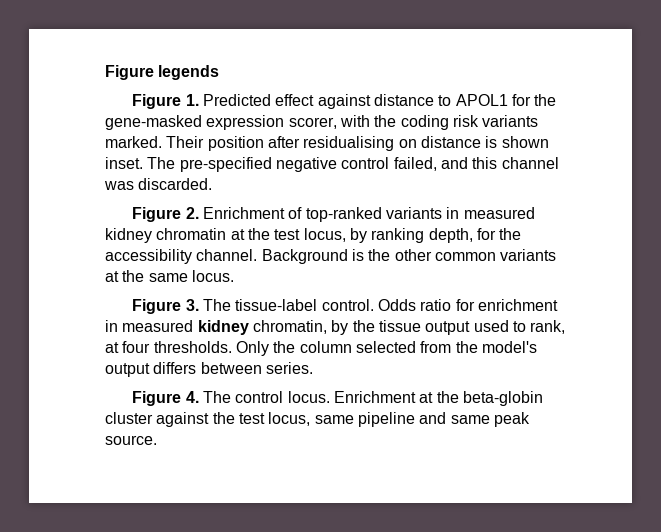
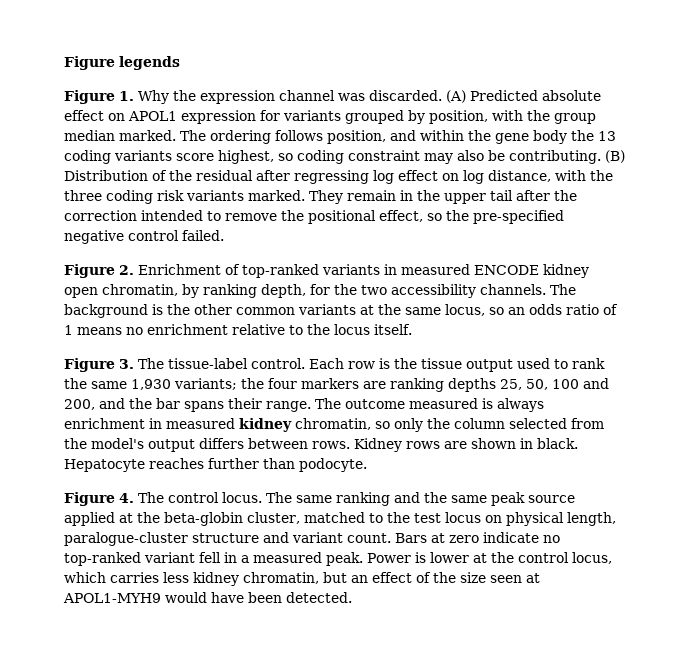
[202,94,557,109] [105,115,539,130] [105,136,549,151] [105,157,559,172] [104,178,213,190] Predicted effect against distance to APOL1 for the gene-masked expression scorer, with the coding risk variants marked. Their position after residualising on distance is shown inset. The pre-specified negative control failed, and this channel was discarded. -> [138,90,601,104] [64,110,596,124] [64,130,616,144] [64,150,625,164] [64,170,613,184] [64,190,577,204] [64,210,564,224] [64,230,224,244] Why the expression channel was discarded. (A) Predicted absolute effect on APOL1 expression for variants grouped by position, with the group median marked. The ordering follows position, and within the gene body the 13 coding variants score highest, so coding constraint may also be contributing. (B) Distribution of the residual after regressing log effect on log distance, with the three coding risk variants marked. They remain in the upper tail after the correction intended to remove the positional effect, so the pre-specified negative control failed.
[105,228,346,243] kidney chromatin at the test locus, -> [474,264,589,278] [64,284,178,298] ENCODE kidney open chromatin,
[105,249,348,264] accessibility channel. Background -> [361,284,576,298] [64,304,148,318] two accessibility channels. The background
[191,270,234,282] locus. -> [445,304,618,316] [64,324,412,335] locus, so an odds ratio of 1 means no enrichment relative to the locus itself.
[377,299,475,311] Odds ratio for -> [309,358,605,372] [64,378,609,392] [64,398,544,412] Each row is the tissue output used to rank the same 1,930 variants; the four markers are ranking depths 25, 50, 100 and 200, and the bar spans their range. The outcome measured is always
[331,320,566,335] [105,341,269,356] by the tissue output used to rank, at four thresholds. Only -> [375,418,423,432] so only
[265,362,313,374] series. -> [312,438,578,452] [64,458,367,472] rows. Kidney rows are shown in black. Hepatocyte reaches further than podocyte.
[333,391,543,406] [105,412,530,427] [105,435,157,445] Enrichment at the beta-globin cluster against the test locus, same pipeline and same peak source. -> [266,492,575,506] [64,512,616,526] [64,532,560,546] [64,552,612,566] [64,572,540,586] [63,592,352,603] The same ranking and the same peak source applied at the beta-globin cluster, matched to the test locus on physical length, paralogue-cluster structure and variant count. Bars at zero indicate no top-ranked variant fell in a measured peak. Power is lower at the control locus, which carries less kidney chromatin, but an effect of the size seen at APOL1-MYH9 would have been detected.

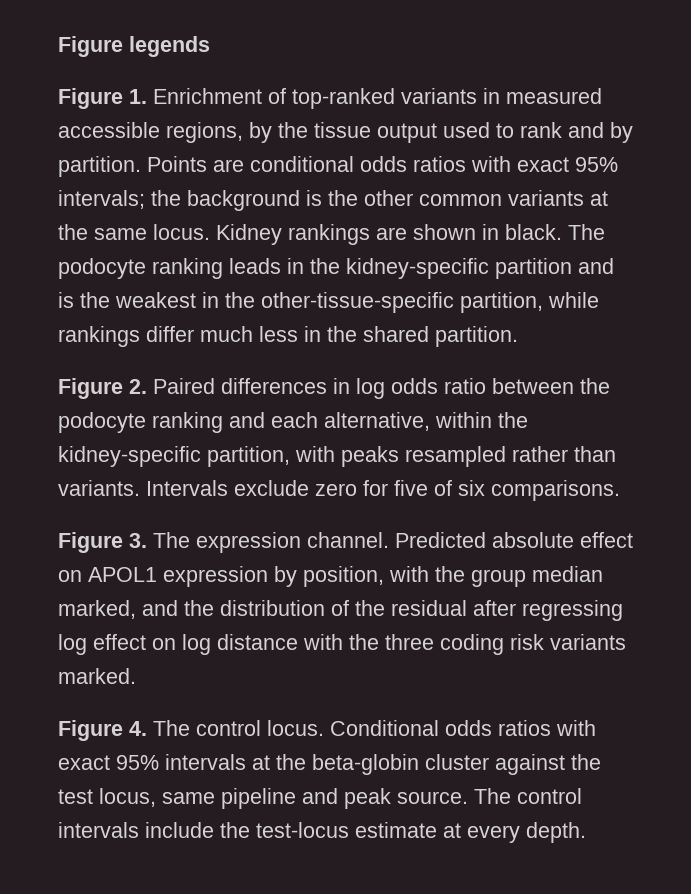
[138,90,466,104] Why the expression channel was discarded. (A) -> [153,88,602,109] [58,122,633,143] [58,156,618,177] [58,190,608,211] [58,224,605,245] [58,258,614,279] [58,292,599,313] [58,326,518,347] [58,378,610,399] [58,412,528,433] [58,446,616,467] [58,480,620,501] [58,532,389,553] Enrichment of top-ranked variants in measured accessible regions, by the tissue output used to rank and by partition. Points are conditional odds ratios with exact 95% intervals; the background is the other common variants at the same locus. Kidney rankings are shown in black. The podocyte ranking leads in the kidney-specific partition and is the weakest in the other-tissue-specific partition, while rankings differ much less in the shared partition. // Figure 2. Paired differences in log odds ratio between the podocyte ranking and each alternative, within the kidney-specific partition, with peaks resampled rather than variants. Intervals exclude zero for five of six comparisons. // Figure 3. The expression channel.
[260,110,404,124] for variants grouped -> (268, 576) none
[119,130,616,144] [64,150,625,164] [64,170,148,181] marked. The ordering follows position, and within the gene body the 13 coding variants score highest, so coding constraint may also be contributing. (B) Distribution -> [58,600,325,619] marked, and the distribution
[488,170,551,182] distance, -> [217,634,298,650] distance
[309,190,577,204] [64,210,564,224] [64,230,224,244] [64,264,589,278] [64,284,576,298] [64,304,618,318] [64,324,412,335] [64,358,605,372] [64,378,609,392] [64,398,544,412] [64,418,604,432] [64,438,578,452] [64,458,367,472] They remain in the upper tail after the correction intended to remove the positional effect, so the pre-specified negative control failed. // Figure 2. Enrichment of top-ranked variants in measured ENCODE kidney open chromatin, by ranking depth, for the two accessibility channels. The background is the other common variants at the same locus, so an odds ratio of 1 means no enrichment relative to the locus itself. // Figure 3. The tissue-label control. Each row is the tissue output used to rank the same 1,930 variants; the four markers are ranking depths 25, 50, 100 and 200, and the bar spans their range. The outcome measured is always enrichment in measured kidney chromatin, so only the column selected from the model's output differs between rows. Kidney rows are shown in black. Hepatocyte reaches further than podocyte. -> (136, 676) none
[266,492,575,506] [64,512,616,526] [64,532,560,546] [64,552,612,566] [64,572,540,586] [63,592,352,603] The same ranking and the same peak source applied at the beta-globin cluster, matched to the test locus on physical length, paralogue-cluster structure and variant count. Bars at zero indicate no top-ranked variant fell in a measured peak. Power is lower at the control locus, which carries less kidney chromatin, but an effect of the size seen at APOL1-MYH9 would have been detected. -> [330,720,596,736] [58,754,601,775] [58,788,582,809] [58,822,586,843] Conditional odds ratios with exact 95% intervals at the beta-globin cluster against the test locus, same pipeline and peak source. The control intervals include the test-locus estimate at every depth.

